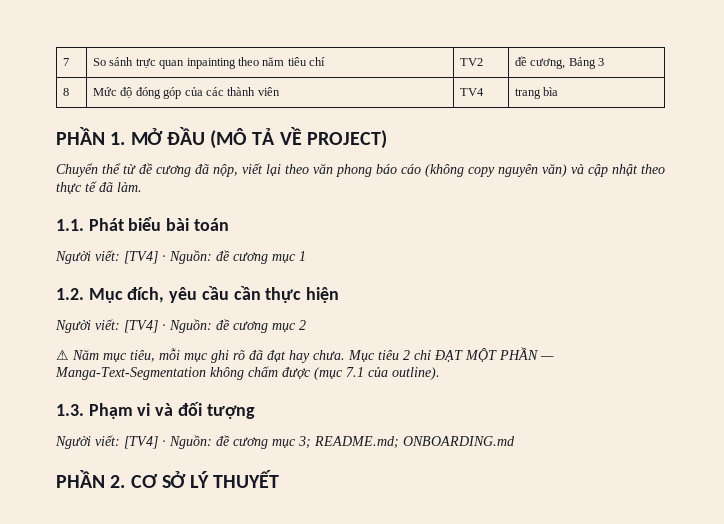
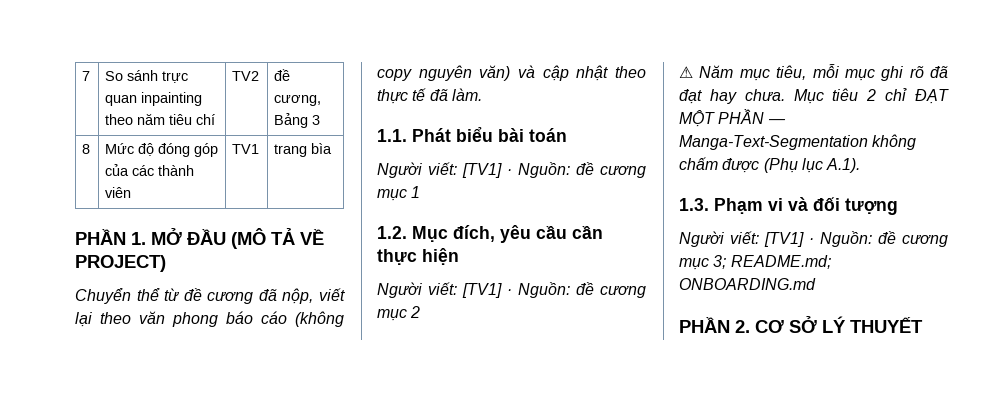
[460,88,485,96] TV4 -> [232,144,260,154] TV1
[124,251,158,264] [TV4] -> [462,163,502,178] [TV1]
[124,320,158,333] [TV4] -> [462,283,502,298] [TV1]
[314,367,440,380] (mục 7.1 của outline). -> [763,158,861,173] (Phụ lục A.1).
[124,436,158,449] [TV4] -> [764,232,804,247] [TV1]

